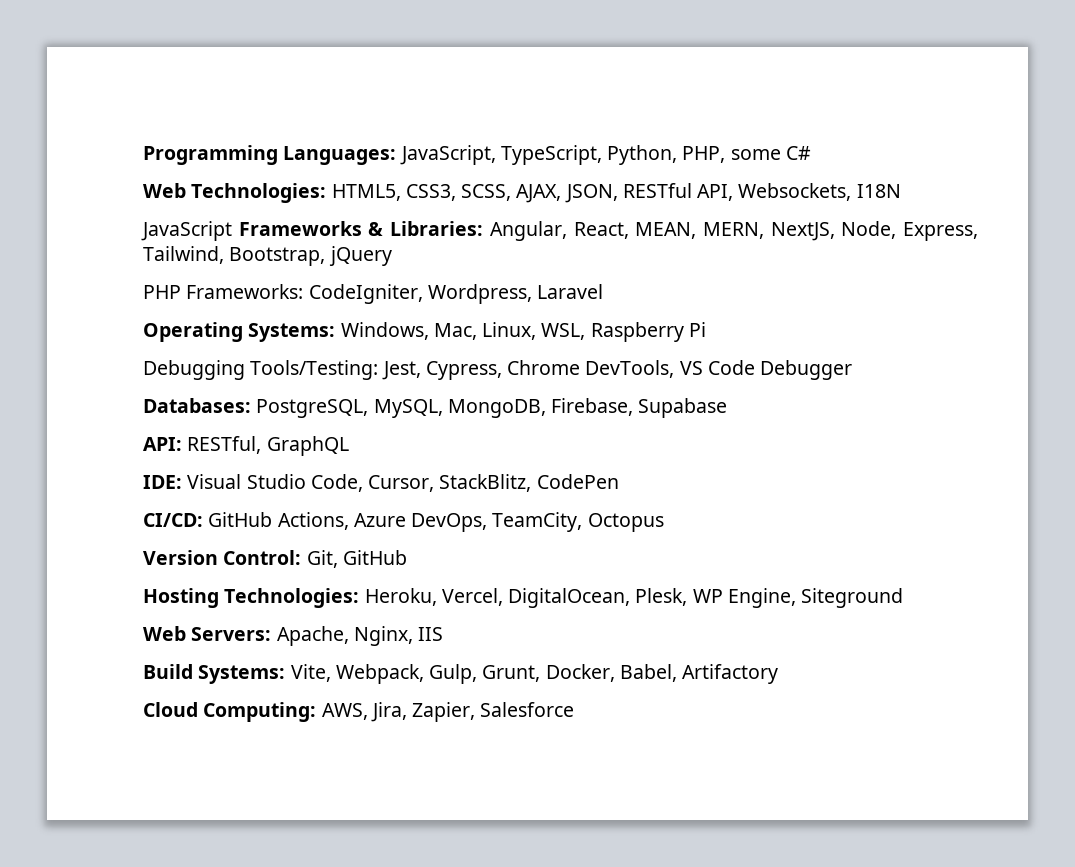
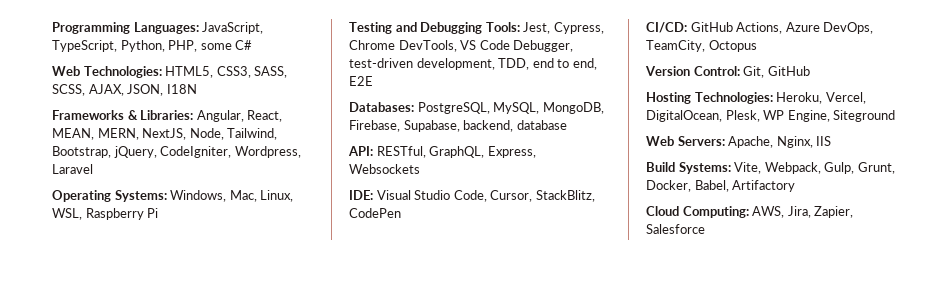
(456, 192) none -> [254,66,288,78] SASS,
[622,183,852,201] RESTful API, Websockets, -> (164, 90) none
[141,221,232,241] JavaScript -> (197, 89) none
[903,222,979,241] Express, -> (224, 134) none
[328,246,392,266] [143,284,304,299] jQuery // PHP Frameworks: -> [113,146,157,158] jQuery,
[143,360,379,380] Debugging Tools/Testing: -> [349,22,520,34] Testing and Debugging Tools:
[760,360,853,380] Debugger -> [513,40,574,52] [349,58,597,70] [349,76,373,86] Debugger, test-driven development, TDD, end to end, E2E
[638,398,728,418] Supabase -> [403,120,567,132] Supabase, backend, database
[266,436,349,456] GraphQL -> [429,146,536,158] [349,164,420,174] GraphQL, Express, Websockets

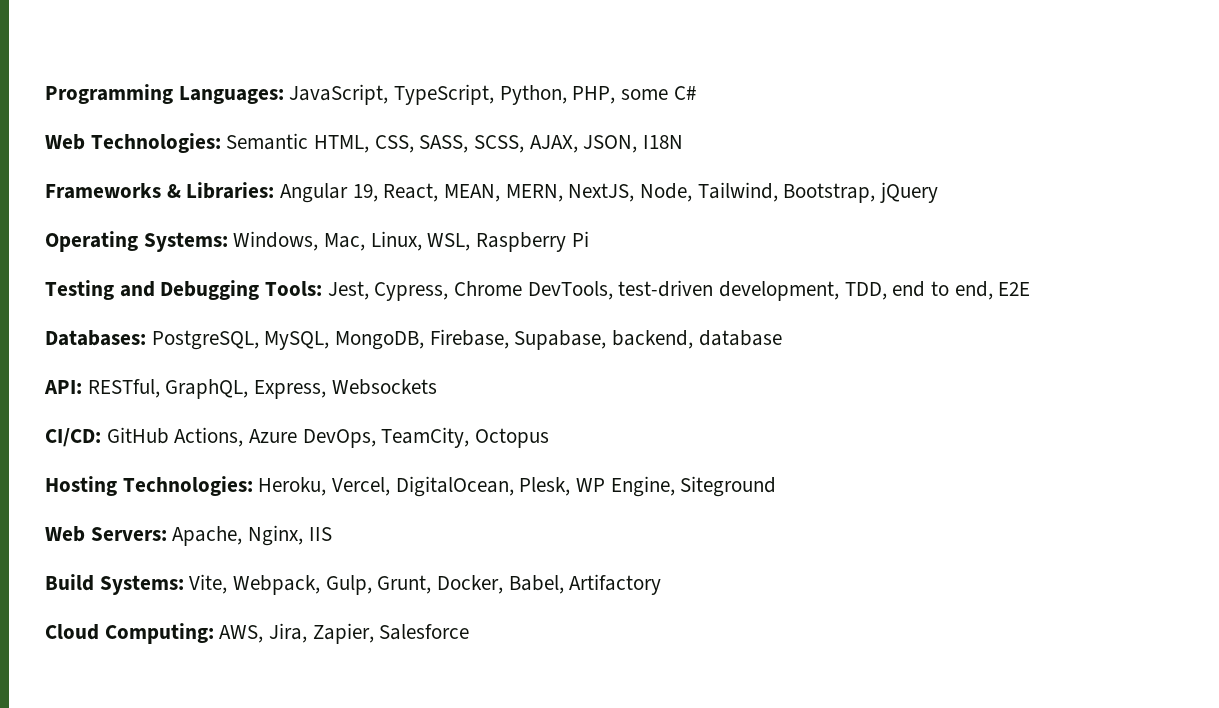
[165,66,251,78] HTML5, CSS3, -> [226,133,414,153] Semantic HTML, CSS,
[196,110,244,122] Angular, -> [280,183,378,203] Angular 19,
[113,146,301,158] [52,164,93,174] jQuery, CodeIgniter, Wordpress, Laravel -> [880,182,939,203] jQuery
[460,40,574,52] VS Code Debugger, -> (613, 290) none
[349,190,595,202] [349,208,401,218] // IDE: Visual Studio Code, Cursor, StackBlitz, CodePen -> (437, 387) none
[645,66,810,78] // Version Control: Git, GitHub -> (550, 438) none

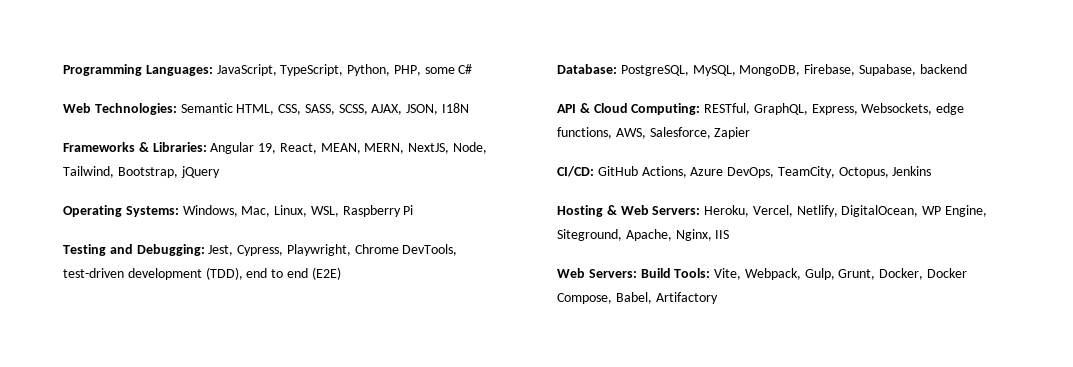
[160,280,323,300] Debugging Tools: -> [136,244,205,256] Debugging:
(449, 291) none -> [286,244,351,256] Playwright,
[719,281,1031,301] [45,330,146,346] development, TDD, end to end, E2E // Databases: -> [127,267,341,280] [557,64,617,74] development (TDD), end to end (E2E) // Database:
[612,330,782,349] [44,379,437,399] backend, database // API: RESTful, GraphQL, Express, Websockets -> [919,64,967,74] [557,103,965,115] [557,127,751,139] backend // API & Cloud Computing: RESTful, GraphQL, Express, Websockets, edge functions, AWS, Salesforce, Zapier
[475,428,550,448] Octopus -> [838,166,932,178] Octopus, Jenkins
[122,476,777,497] [45,526,167,542] Technologies: Heroku, Vercel, DigitalOcean, Plesk, WP Engine, Siteground // Web Servers: -> [606,205,988,217] [557,229,622,241] & Web Servers: Heroku, Vercel, Netlify, DigitalOcean, WP Engine, Siteground,
[45,574,184,595] Build Systems: -> [557,268,711,278] Web Servers: Build Tools:
(504, 584) none -> [927,268,968,278] [557,293,612,304] Docker Compose,
[45,623,470,644] // Cloud Computing: AWS, Jira, Zapier, Salesforce -> (718, 298) none

